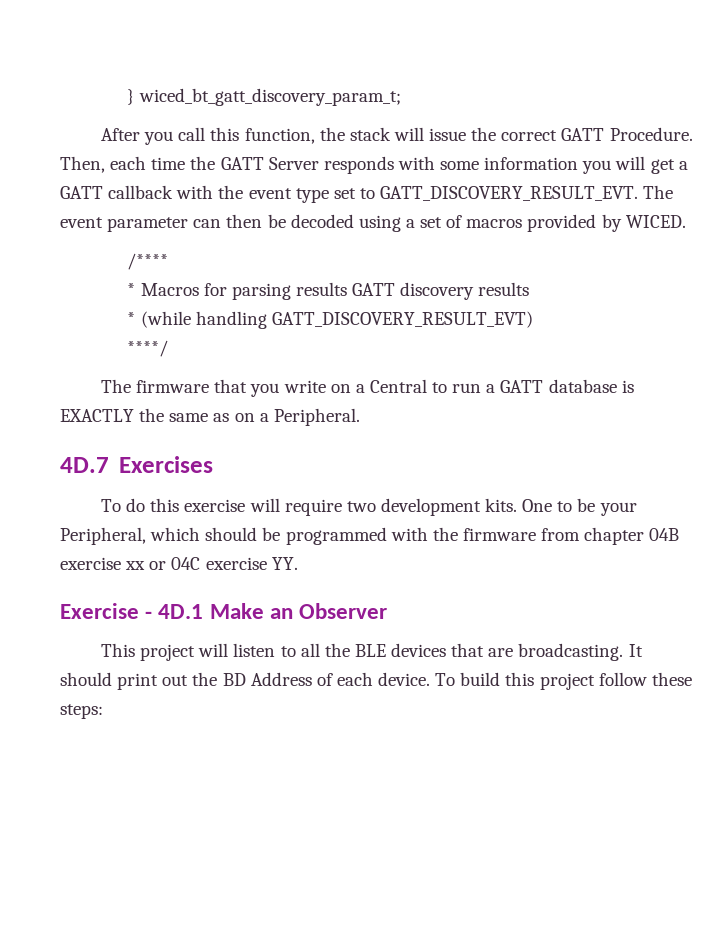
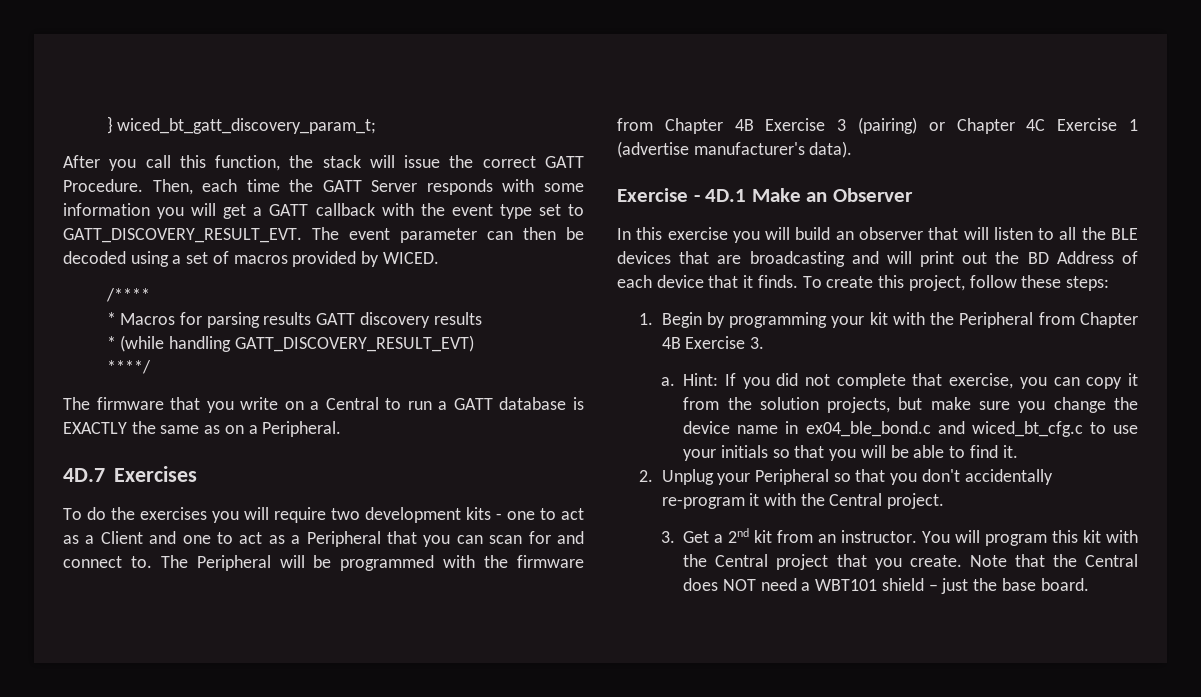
[150,498,246,512] this exercise -> [111,507,239,523] the exercises you
[485,498,637,516] [60,527,258,545] kits. One to be your Peripheral, which should -> [466,507,584,520] [63,531,584,547] [63,555,305,571] kits - one to act as a Client and one to act as a Peripheral that you can scan for and connect to. The Peripheral will
[584,527,680,545] [60,557,298,570] chapter 04B exercise xx or 04C exercise YY. -> [664,117,1138,134] [617,141,853,158] Chapter 4B Exercise 3 (pairing) or Chapter 4C Exercise 1 (advertise manufacturer's data).
[100,643,196,661] This project -> [617,227,959,243] In this exercise you will build an observer that
[518,643,643,661] [60,672,112,686] broadcasting. It should -> [749,251,912,267] broadcasting and will
[378,672,692,690] [60,704,103,719] device. To build this project follow these steps: -> [656,275,1109,291] [638,312,1138,328] [661,336,764,349] [660,373,1139,389] [683,397,1138,413] [683,421,1138,437] [683,445,1018,461] [638,469,1053,485] [661,493,945,509] [660,528,1138,546] [683,554,1138,570] [683,578,1089,594] device that it finds. To create this project, follow these steps: // 1. Begin by programming your kit with the Peripheral from Chapter 4B Exercise 3. // a. Hint: If you did not complete that exercise, you can copy it from the solution projects, but make sure you change the device name in ex04_ble_bond.c and wiced_bt_cfg.c to use your initials so that you will be able to find it. // 2. Unplug your Peripheral so that you don't accidentally re-program it with the Central project. // 3. Get a 2nd kit from an instructor. You will program this kit with the Central project that you create. Note that the Central does NOT need a WBT101 shield – just the base board.

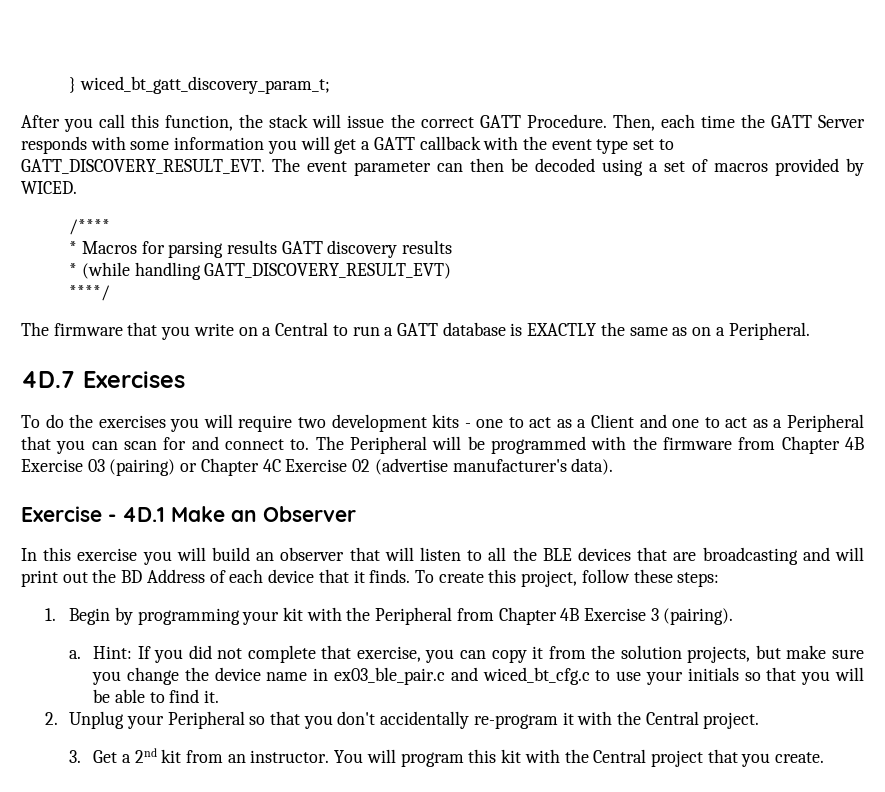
[837,119,847,131] 3 -> [87,459,105,472] 03
[1129,119,1138,131] 1 -> [352,459,371,472] 02
[749,337,764,349] 3. -> [650,608,734,625] 3 (pairing).
[805,421,931,437] ex04_ble_bond.c -> [333,667,445,685] ex03_ble_pair.c
[969,554,1138,567] [683,578,1089,594] Note that the Central does NOT need a WBT101 shield – just the base board. -> (825, 757) none

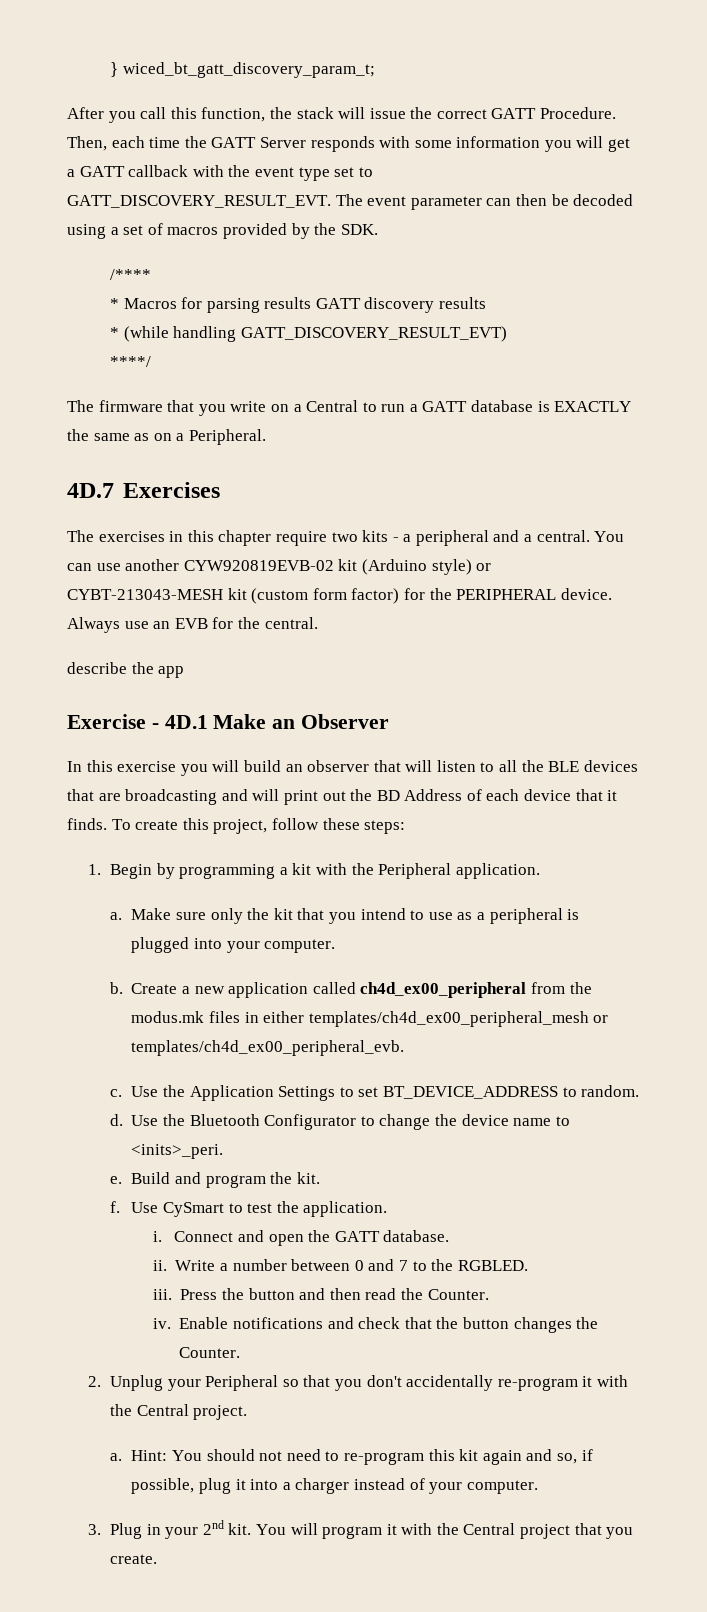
[21,181,77,194] WICED. -> [314,223,378,235] the SDK.
[21,414,233,432] To do the exercises you will -> [67,530,272,546] The exercises in this chapter
[331,414,427,432] development -> (358, 537) none
[476,414,865,432] [21,436,865,454] [21,458,614,476] one to act as a Client and one to act as a Peripheral that you can scan for and connect to. The Peripheral will be programmed with the firmware from Chapter 4B Exercise 03 (pairing) or Chapter 4C Exercise 02 (advertise manufacturer's data). -> [403,530,625,546] [67,559,492,575] [67,588,612,604] [67,617,318,633] [67,662,185,678] a peripheral and a central. You can use another CYW920819EVB-02 kit (Arduino style) or CYBT-213043-MESH kit (custom form factor) for the PERIPHERAL device. Always use an EVB for the central. // describe the app
[242,611,280,625] your -> [279,867,288,875] a
[456,607,734,625] [69,645,865,663] [92,667,864,685] [93,689,219,703] from Chapter 4B Exercise 3 (pairing). // a. Hint: If you did not complete that exercise, you can copy it from the solution projects, but make sure you change the device name in ex03_ble_pair.c and wiced_bt_cfg.c to use your initials so that you will be able to find it. -> [455,863,540,879] [109,908,580,924] [131,937,336,953] [109,982,592,998] [131,1011,609,1027] [131,1040,405,1056] [109,1085,640,1101] [109,1114,570,1130] [131,1144,224,1159] [109,1172,320,1188] [109,1201,388,1217] [152,1230,450,1246] [152,1259,528,1271] [152,1288,489,1300] [152,1317,599,1333] [179,1347,241,1358] application. // a. Make sure only the kit that you intend to use as a peripheral is plugged into your computer. // b. Create a new application called ch4d_ex00_peripheral from the modus.mk files in either templates/ch4d_ex00_peripheral_mesh or templates/ch4d_ex00_peripheral_evb. // c. Use the Application Settings to set BT_DEVICE_ADDRESS to random. // d. Use the Bluetooth Configurator to change the device name to <inits>_peri. // e. Build and program the kit. // f. Use CySmart to test the application. // i. Connect and open the GATT database. // ii. Write a number between 0 and 7 to the RGBLED. // iii. Press the button and then read the Counter. // iv. Enable notifications and check that the button changes the Counter.
[69,748,330,763] 3. Get a 2nd kit from an instructor. -> [109,1449,593,1465] [131,1478,538,1494] [88,1520,252,1539] a. Hint: You should not need to re-program this kit again and so, if possible, plug it into a charger instead of your computer. // 3. Plug in your 2nd kit.
[468,749,522,763] this kit -> [386,1524,397,1535] it

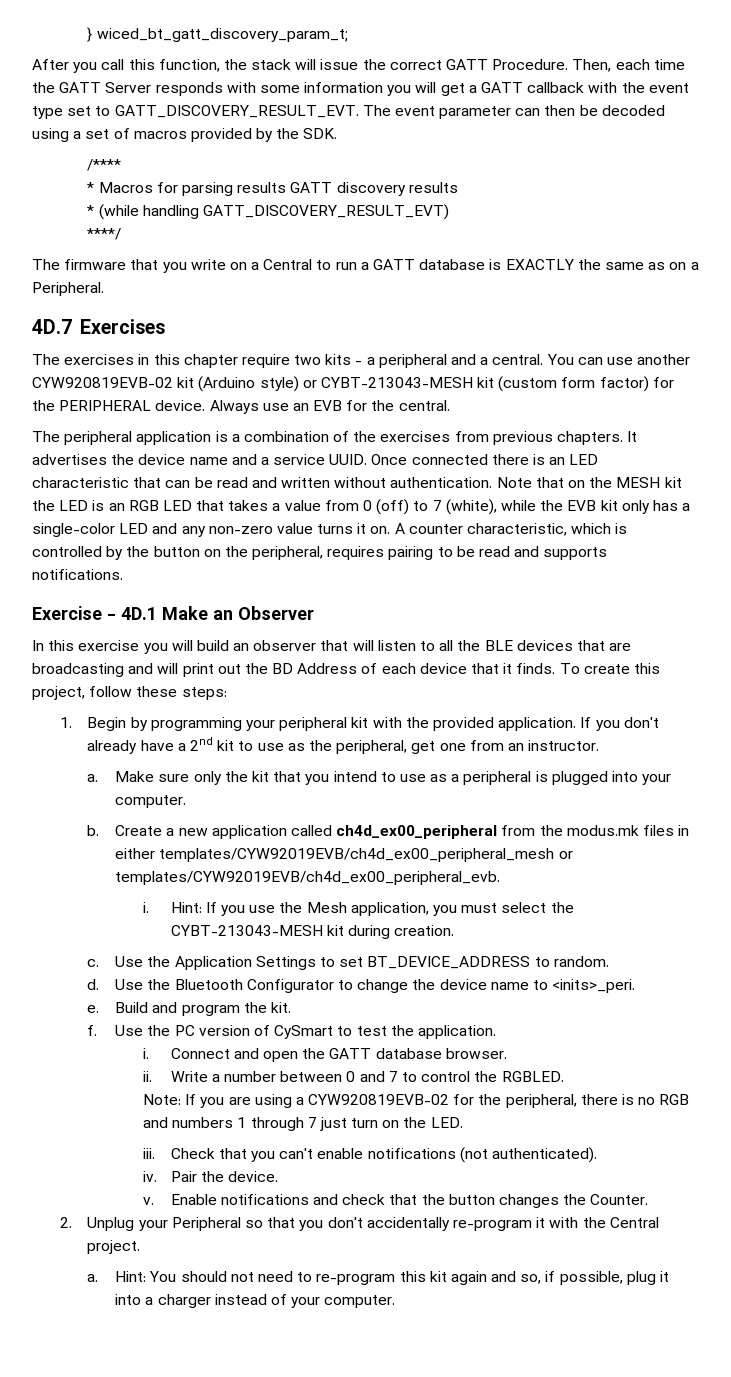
[67,662,185,678] describe the app -> [32,431,638,445] [32,454,599,465] [32,477,682,488] [32,499,691,515] [32,523,628,537] [32,546,608,560] [32,569,123,580] The peripheral application is a combination of the exercises from previous chapters. It advertises the device name and a service UUID. Once connected there is an LED characteristic that can be read and written without authentication. Note that on the MESH kit the LED is an RGB LED that takes a value from 0 (off) to 7 (white), while the EVB kit only has a single-color LED and any non-zero value turns it on. A counter characteristic, which is controlled by the button on the peripheral, requires pairing to be read and supports notifications.
[279,867,288,875] a -> [246,717,348,731] your peripheral
[378,863,540,879] Peripheral application. -> [432,717,659,731] [87,737,600,754] provided application. If you don't already have a 2nd kit to use as the peripheral, get one from an instructor.
[308,1011,609,1027] [131,1040,405,1056] templates/ch4d_ex00_peripheral_mesh or templates/ch4d_ex00_peripheral_evb. -> [159,848,573,862] [115,871,501,885] [142,902,574,916] [170,925,455,939] templates/CYW92019EVB/ch4d_ex00_peripheral_mesh or templates/CYW92019EVB/ch4d_ex00_peripheral_evb. // i. Hint: If you use the Mesh application, you must select the CYBT-213043-MESH kit during creation.
(159, 1207) none -> [147,1025,270,1036] the PC version of
[383,1230,450,1242] database. -> [375,1048,507,1059] database browser.
(427, 1266) none -> [421,1071,471,1082] control
[152,1288,489,1300] [152,1318,171,1329] iii. Press the button and then read the Counter. // iv. -> [142,1094,690,1108] [142,1117,463,1131] [142,1147,598,1163] [142,1171,279,1182] [142,1197,154,1205] Note: If you are using a CYW920819EVB-02 for the peripheral, there is no RGB and numbers 1 through 7 just turn on the LED. // iii. Check that you can't enable notifications (not authenticated). // iv. Pair the device. // v.
[88,1520,634,1539] [109,1554,157,1564] // 3. Plug in your 2nd kit. You will program it with the Central project that you create. -> (396, 1301) none

